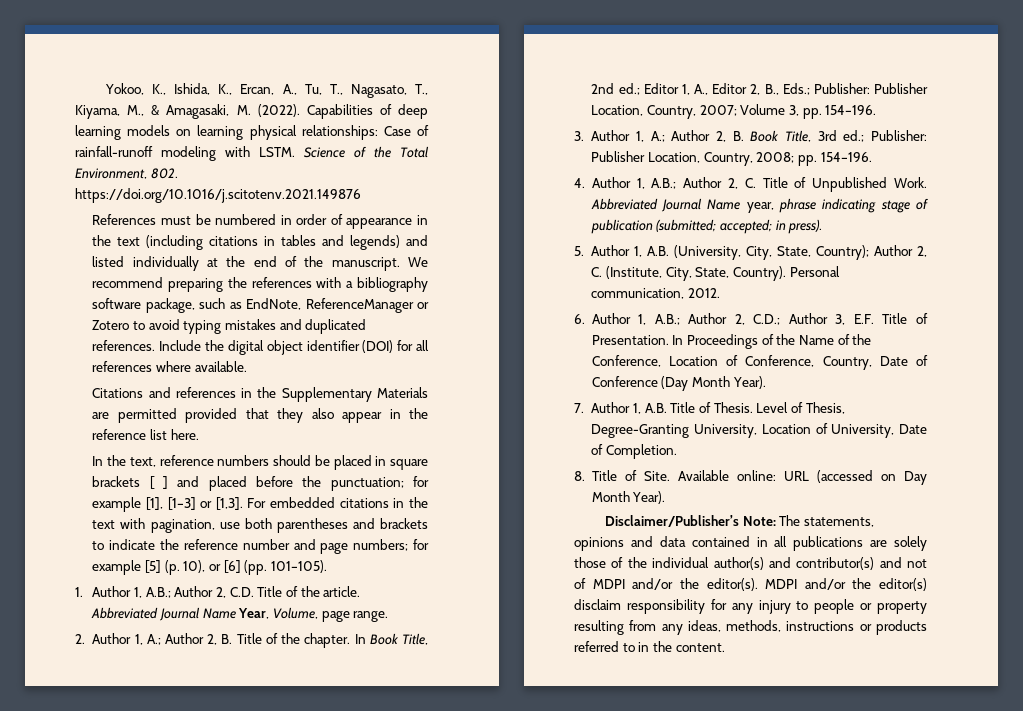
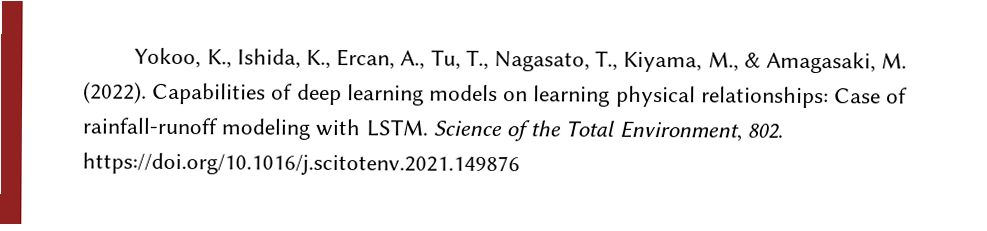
[92,214,429,229] [92,235,429,250] [92,256,429,271] [92,277,428,292] [92,298,429,313] [92,319,367,334] [92,340,430,355] [92,361,247,372] [92,387,428,402] [92,408,429,423] [92,429,199,440] [92,455,429,470] [92,476,430,491] [92,497,428,512] [92,518,428,533] [92,539,429,554] [92,560,327,575] [75,586,361,598] [91,607,389,622] [75,633,429,648] [591,83,928,95] [591,104,877,119] [574,130,927,142] [591,151,872,166] [574,177,927,192] [590,198,928,213] [590,219,823,234] [574,245,927,260] [591,266,840,281] [591,288,720,299] [574,313,928,325] [591,334,872,349] [591,355,928,370] [591,376,766,391] [574,402,845,414] [591,423,927,438] [591,444,677,459] [574,470,927,485] [591,491,666,504] [605,515,874,527] [574,536,927,551] [574,557,927,570] [574,578,927,591] [574,599,927,614] [574,620,927,635] [574,641,725,652] // References must be numbered in order of appearance in the text (including citations in tables and legends) and listed individually at the end of the manuscript. We recommend preparing the references with a bibliography software package, such as EndNote, ReferenceManager or Zotero to avoid typing mistakes and duplicated references. Include the digital object identifier (DOI) for all references where available. // Citations and references in the Supplementary Materials are permitted provided that they also appear in the reference list here. // In the text, reference numbers should be placed in square brackets [ ] and placed before the punctuation; for example [1], [1–3] or [1,3]. For embedded citations in the text with pagination, use both parentheses and brackets to indicate the reference number and page numbers; for example [5] (p. 10), or [6] (pp. 101–105). // 1. Author 1, A.B.; Author 2, C.D. Title of the article. Abbreviated Journal Name Year, Volume, page range. // 2. Author 1, A.; Author 2, B. Title of the chapter. In Book Title, 2nd ed.; Editor 1, A., Editor 2, B., Eds.; Publisher: Publisher Location, Country, 2007; Volume 3, pp. 154–196. // 3. Author 1, A.; Author 2, B. Book Title, 3rd ed.; Publisher: Publisher Location, Country, 2008; pp. 154–196. // 4. Author 1, A.B.; Author 2, C. Title of Unpublished Work. Abbreviated Journal Name year, phrase indicating stage of publication (submitted; accepted; in press). // 5. Author 1, A.B. (University, City, State, Country); Author 2, C. (Institute, City, State, Country). Personal communication, 2012. // 6. Author 1, A.B.; Author 2, C.D.; Author 3, E.F. Title of Presentation. In Proceedings of the Name of the Conference, Location of Conference, Country, Date of Conference (Day Month Year). // 7. Author 1, A.B. Title of Thesis. Level of Thesis, Degree-Granting University, Location of University, Date of Completion. // 8. Title of Site. Available online: URL (accessed on Day Month Year). // Disclaimer/Publisher’s Note: The statements, opinions and data contained in all publications are solely those of the individual author(s) and contributor(s) and not of MDPI and/or the editor(s). MDPI and/or the editor(s) disclaim responsibility for any injury to people or property resulting from any ideas, methods, instructions or products referred to in the content. -> (520, 164) none

